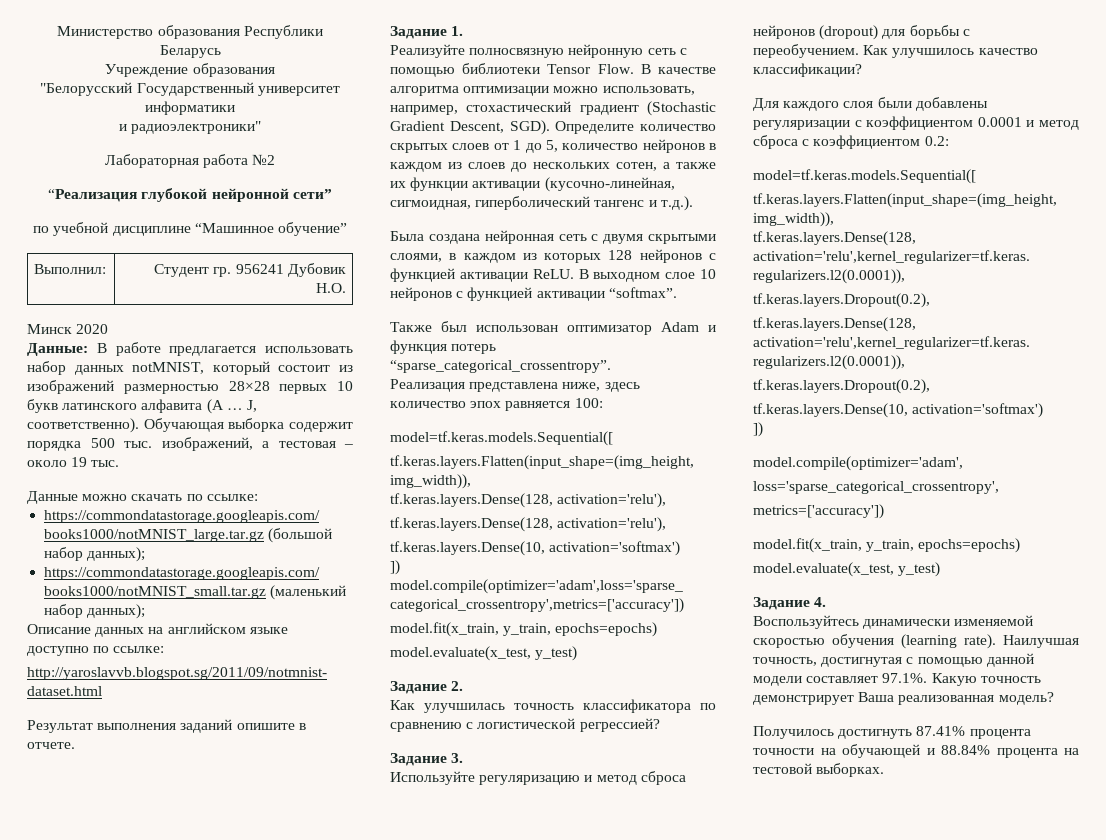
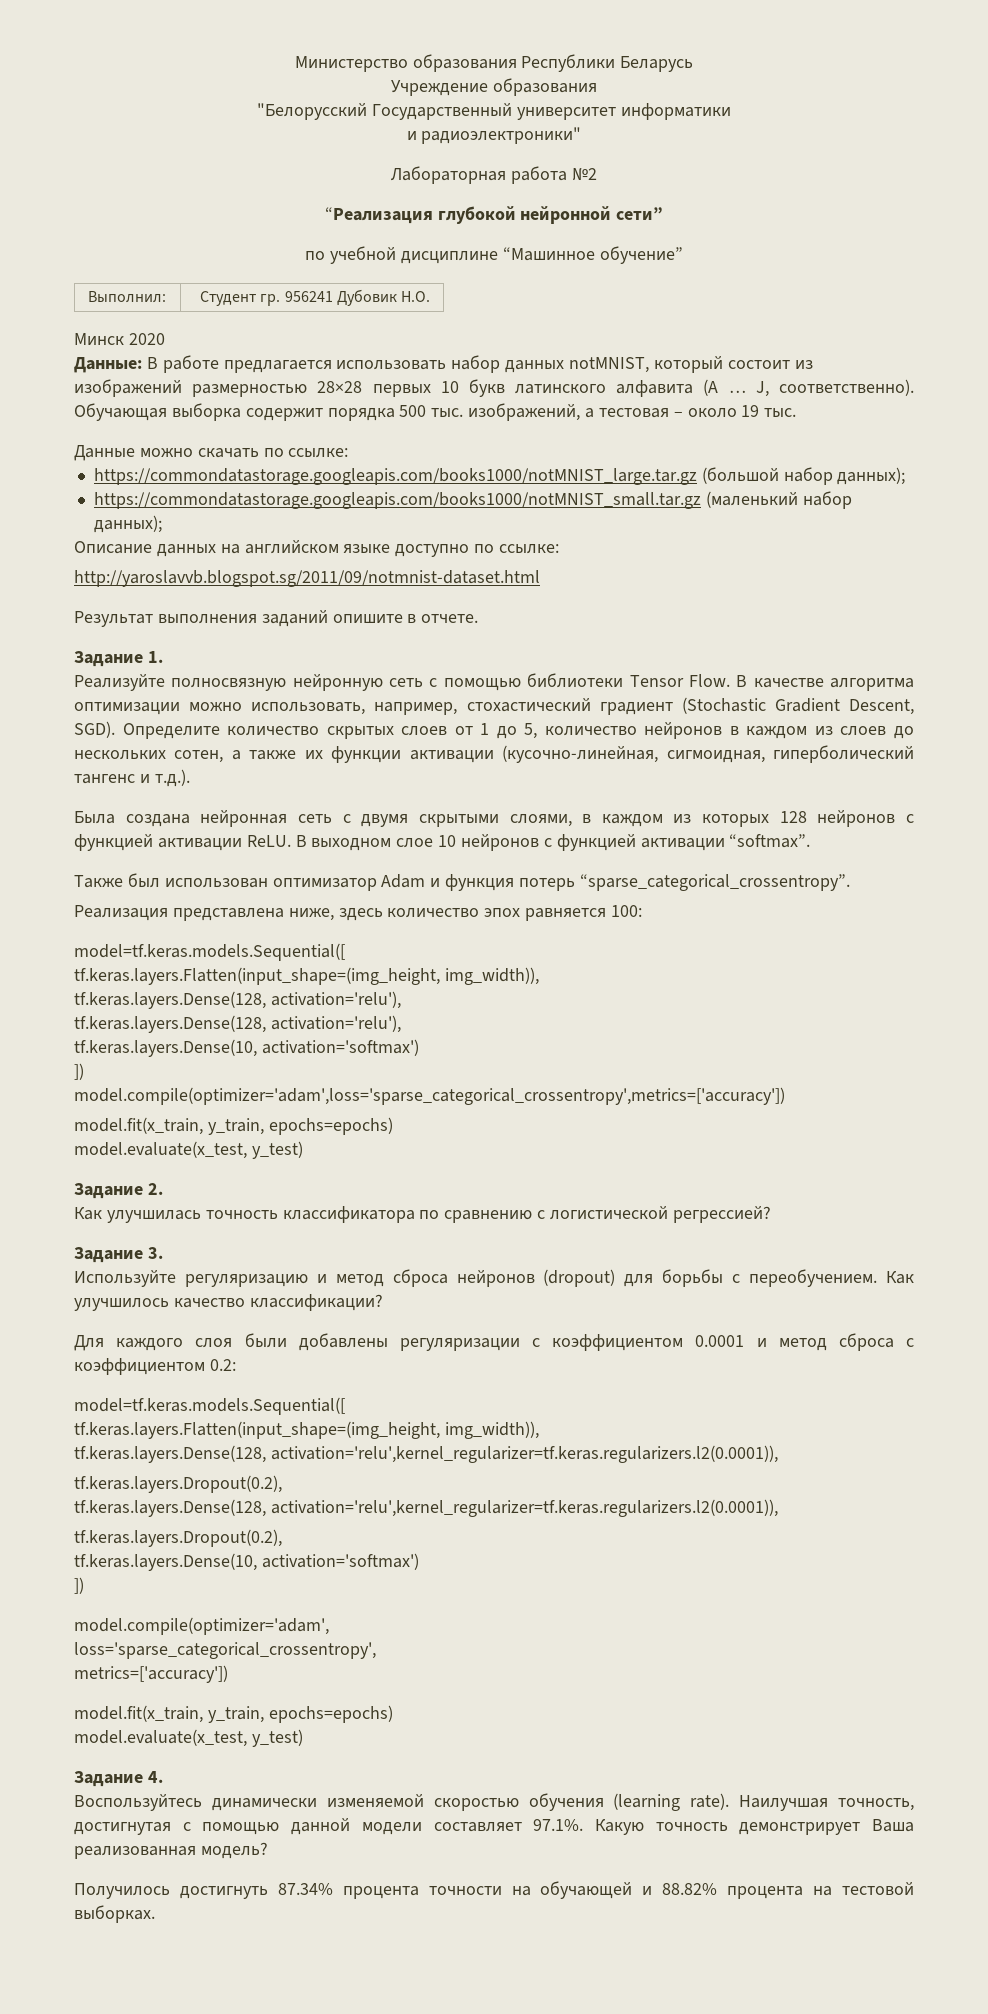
[916,726,966,736] 87.41% -> [277,1883,333,1895] 87.34%
[941,745,990,755] 88.84% -> [662,1883,718,1895] 88.82%

